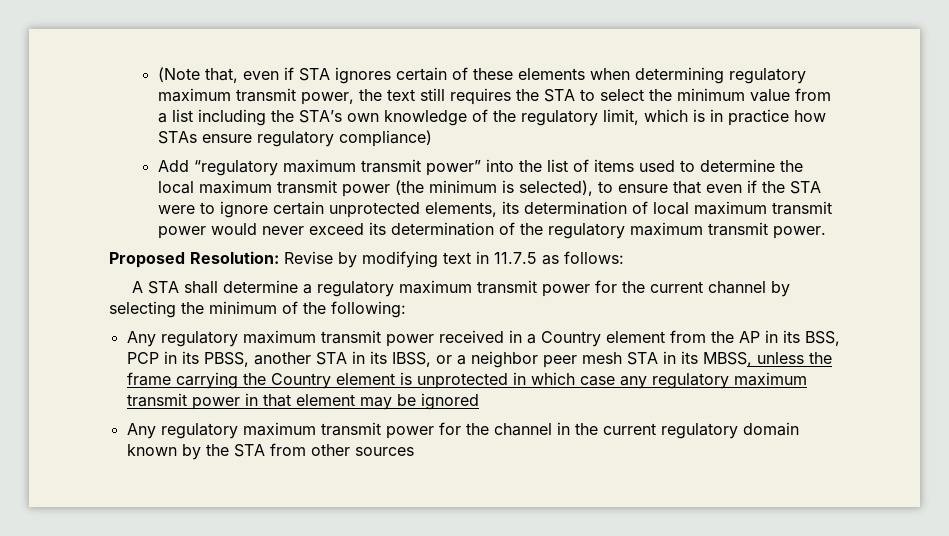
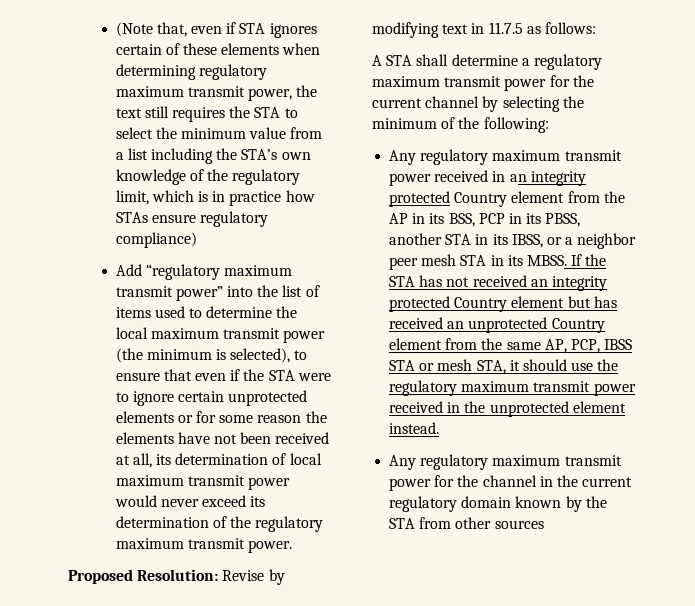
[424,202,497,217] elements, -> [115,411,327,423] [115,432,330,444] [115,453,152,468] elements or for some reason the elements have not been received at all,
[526,334,536,344] a -> [509,171,586,186] [389,191,451,207] an integrity protected
[702,352,832,367] [126,372,807,389] [126,393,479,410] MBSS, unless the frame carrying the Country element is unprotected in which case any regulatory maximum transmit power in that element may be ignored -> [526,254,607,266] [389,275,607,291] [389,296,617,312] [389,317,605,333] [389,338,633,353] [389,359,619,374] [389,380,636,396] [389,401,626,417] [389,422,440,434] MBSS. If the STA has not received an integrity protected Country element but has received an unprotected Country element from the same AP, PCP, IBSS STA or mesh STA, it should use the regulatory maximum transmit power received in the unprotected element instead.

